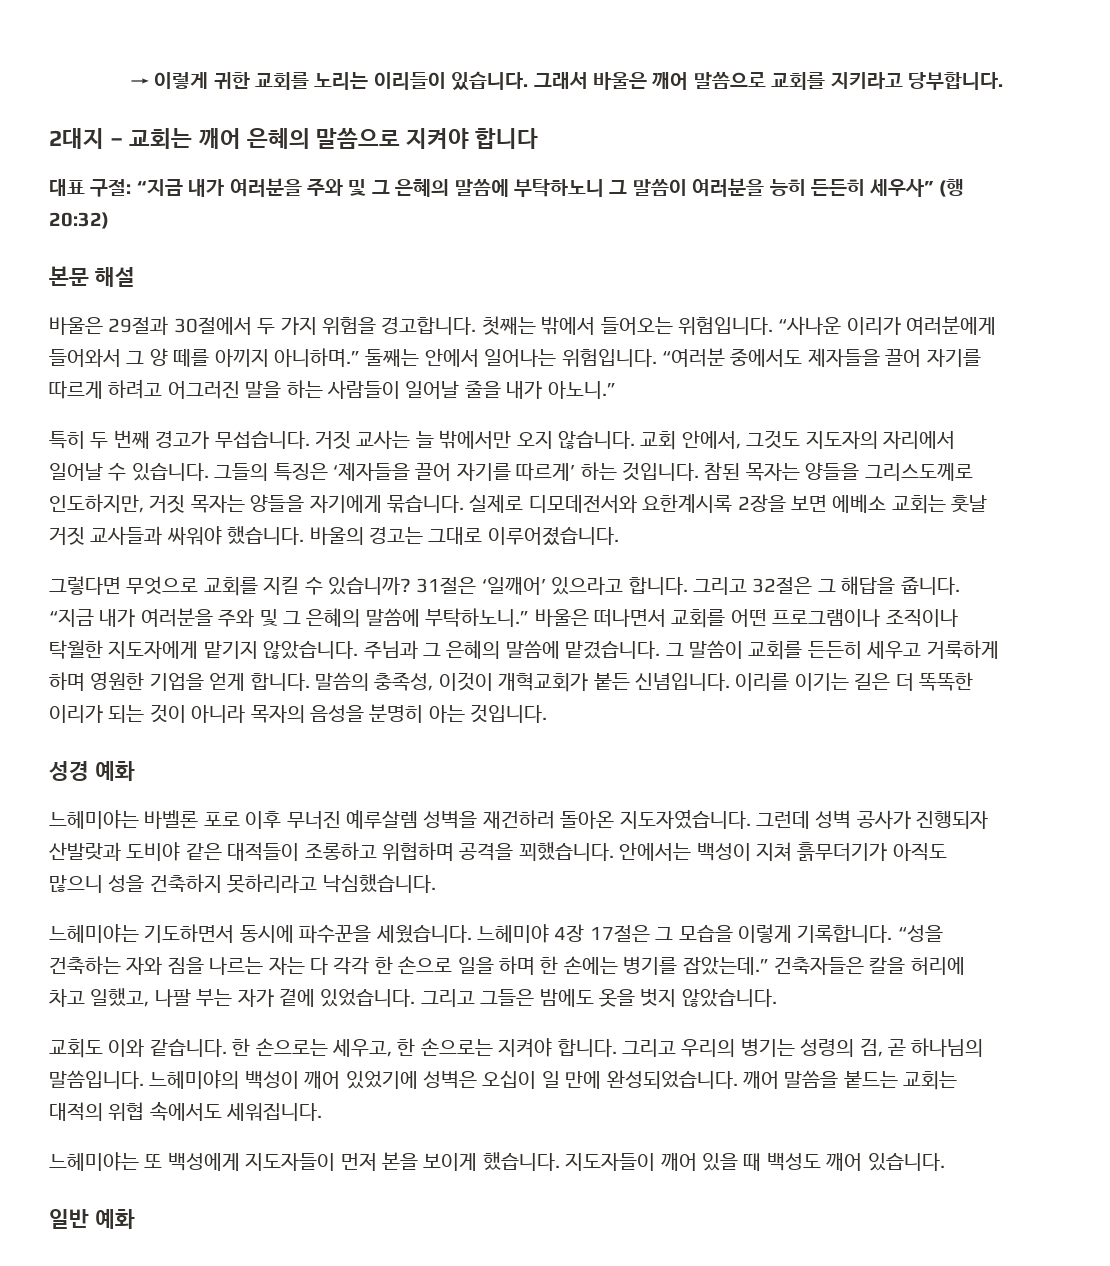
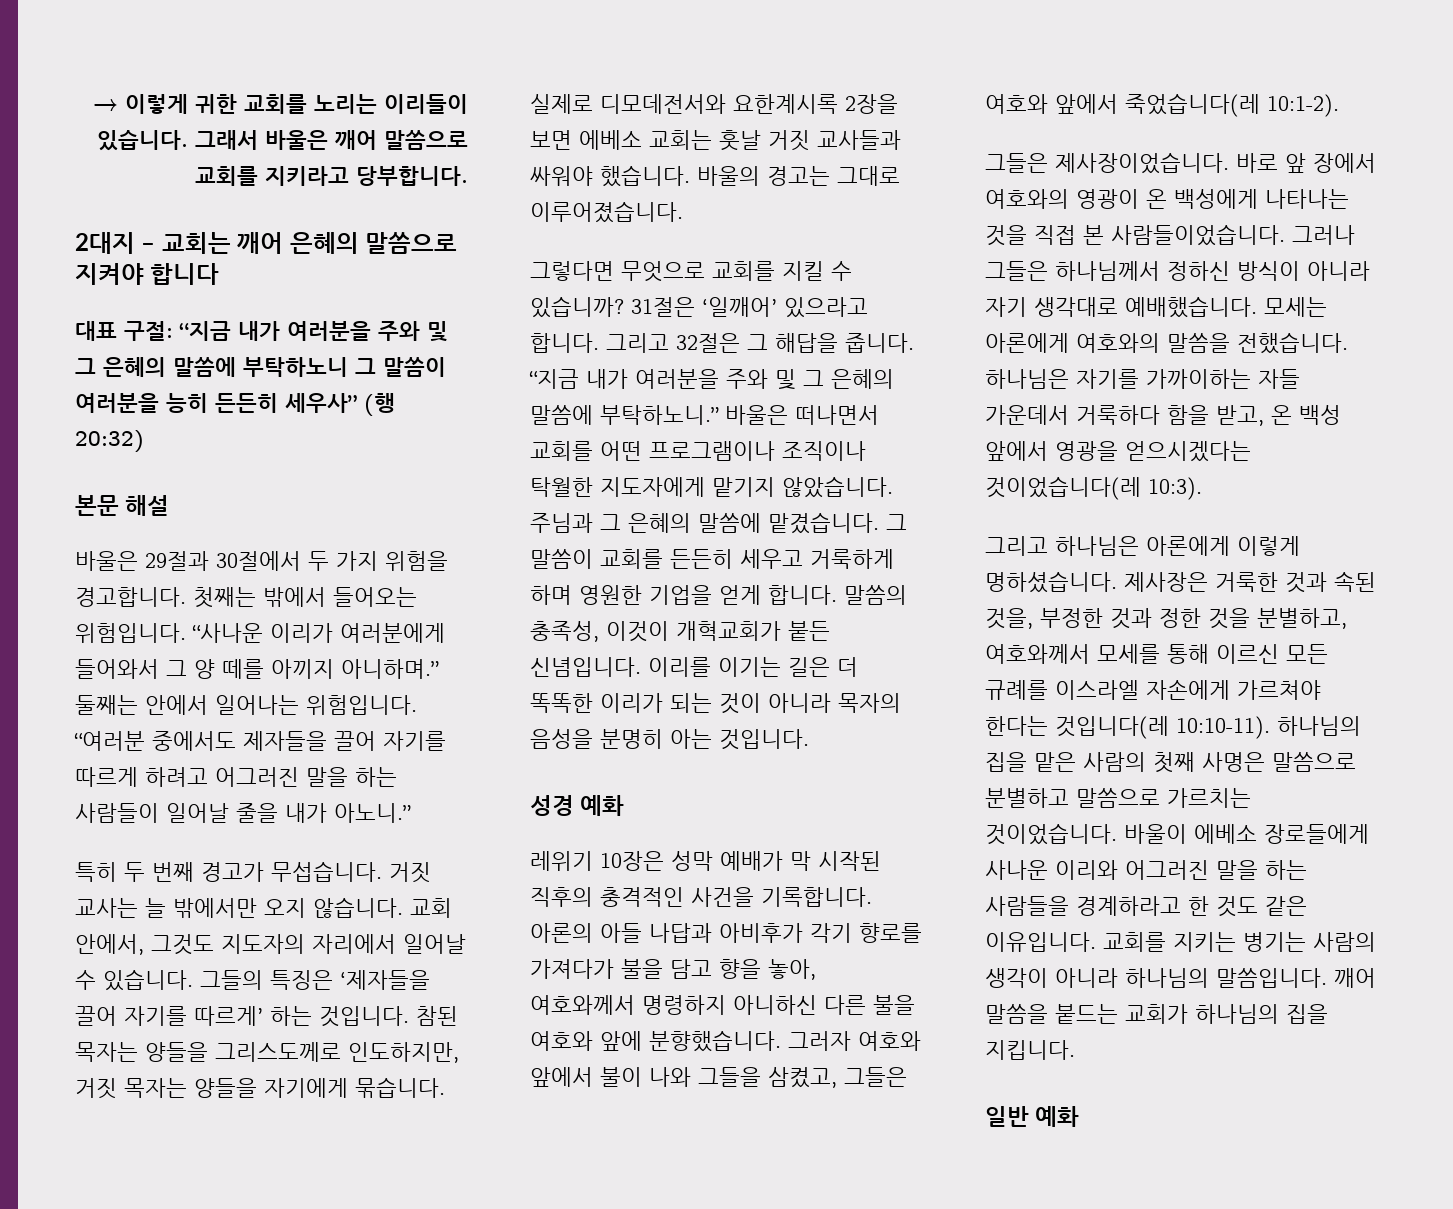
[49,809,989,829] [49,842,947,861] [49,874,436,893] [49,924,943,944] [49,956,965,975] [49,988,777,1007] [49,1038,984,1058] [49,1070,958,1090] [49,1101,323,1121] [49,1152,945,1171] 느헤미야는 바벨론 포로 이후 무너진 예루살렘 성벽을 재건하러 돌아온 지도자였습니다. 그런데 성벽 공사가 진행되자 산발랏과 도비야 같은 대적들이 조롱하고 위협하며 공격을 꾀했습니다. 안에서는 백성이 지쳐 흙무더기가 아직도 많으니 성을 건축하지 못하리라고 낙심했습니다. // 느헤미야는 기도하면서 동시에 파수꾼을 세웠습니다. 느헤미야 4장 17절은 그 모습을 이렇게 기록합니다. “성을 건축하는 자와 짐을 나르는 자는 다 각각 한 손으로 일을 하며 한 손에는 병기를 잡았는데.” 건축자들은 칼을 허리에 차고 일했고, 나팔 부는 자가 곁에 있었습니다. 그리고 그들은 밤에도 옷을 벗지 않았습니다. // 교회도 이와 같습니다. 한 손으로는 세우고, 한 손으로는 지켜야 합니다. 그리고 우리의 병기는 성령의 검, 곧 하나님의 말씀입니다. 느헤미야의 백성이 깨어 있었기에 성벽은 오십이 일 만에 완성되었습니다. 깨어 말씀을 붙드는 교회는 대적의 위협 속에서도 세워집니다. // 느헤미야는 또 백성에게 지도자들이 먼저 본을 보이게 했습니다. 지도자들이 깨어 있을 때 백성도 깨어 있습니다. -> [530,851,881,871] [530,887,872,907] [530,923,922,943] [530,959,816,980] [530,995,915,1015] [530,1030,921,1052] [530,1067,907,1088] [985,93,1339,117] [985,152,1376,174] [985,189,1349,209] [985,224,1355,246] [985,261,1370,281] [985,296,1327,318] [985,332,1348,354] [985,369,1300,389] [985,405,1341,426] [985,441,1251,462] [985,476,1202,500] [985,536,1300,556] [985,571,1376,593] [985,608,1347,629] [985,644,1328,664] [985,679,1321,700] [985,716,1361,739] [985,752,1356,773] [985,788,1251,808] [985,823,1369,845] [985,860,1307,880] [985,896,1307,917] [985,932,1376,952] [985,968,1376,988] [985,1004,1328,1024] [985,1040,1075,1060] 레위기 10장은 성막 예배가 막 시작된 직후의 충격적인 사건을 기록합니다. 아론의 아들 나답과 아비후가 각기 향로를 가져다가 불을 담고 향을 놓아, 여호와께서 명령하지 아니하신 다른 불을 여호와 앞에 분향했습니다. 그러자 여호와 앞에서 불이 나와 그들을 삼켰고, 그들은 여호와 앞에서 죽었습니다(레 10:1-2). // 그들은 제사장이었습니다. 바로 앞 장에서 여호와의 영광이 온 백성에게 나타나는 것을 직접 본 사람들이었습니다. 그러나 그들은 하나님께서 정하신 방식이 아니라 자기 생각대로 예배했습니다. 모세는 아론에게 여호와의 말씀을 전했습니다. 하나님은 자기를 가까이하는 자들 가운데서 거룩하다 함을 받고, 온 백성 앞에서 영광을 얻으시겠다는 것이었습니다(레 10:3). // 그리고 하나님은 아론에게 이렇게 명하셨습니다. 제사장은 거룩한 것과 속된 것을, 부정한 것과 정한 것을 분별하고, 여호와께서 모세를 통해 이르신 모든 규례를 이스라엘 자손에게 가르쳐야 한다는 것입니다(레 10:10-11). 하나님의 집을 맡은 사람의 첫째 사명은 말씀으로 분별하고 말씀으로 가르치는 것이었습니다. 바울이 에베소 장로들에게 사나운 이리와 어그러진 말을 하는 사람들을 경계하라고 한 것도 같은 이유입니다. 교회를 지키는 병기는 사람의 생각이 아니라 하나님의 말씀입니다. 깨어 말씀을 붙드는 교회가 하나님의 집을 지킵니다.

